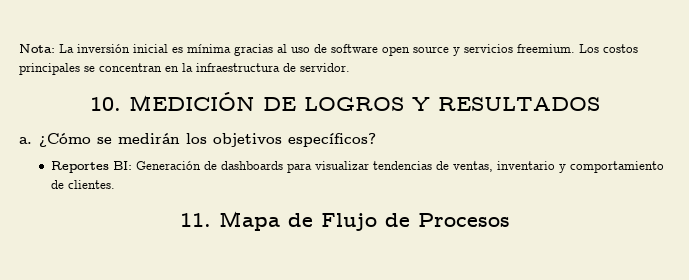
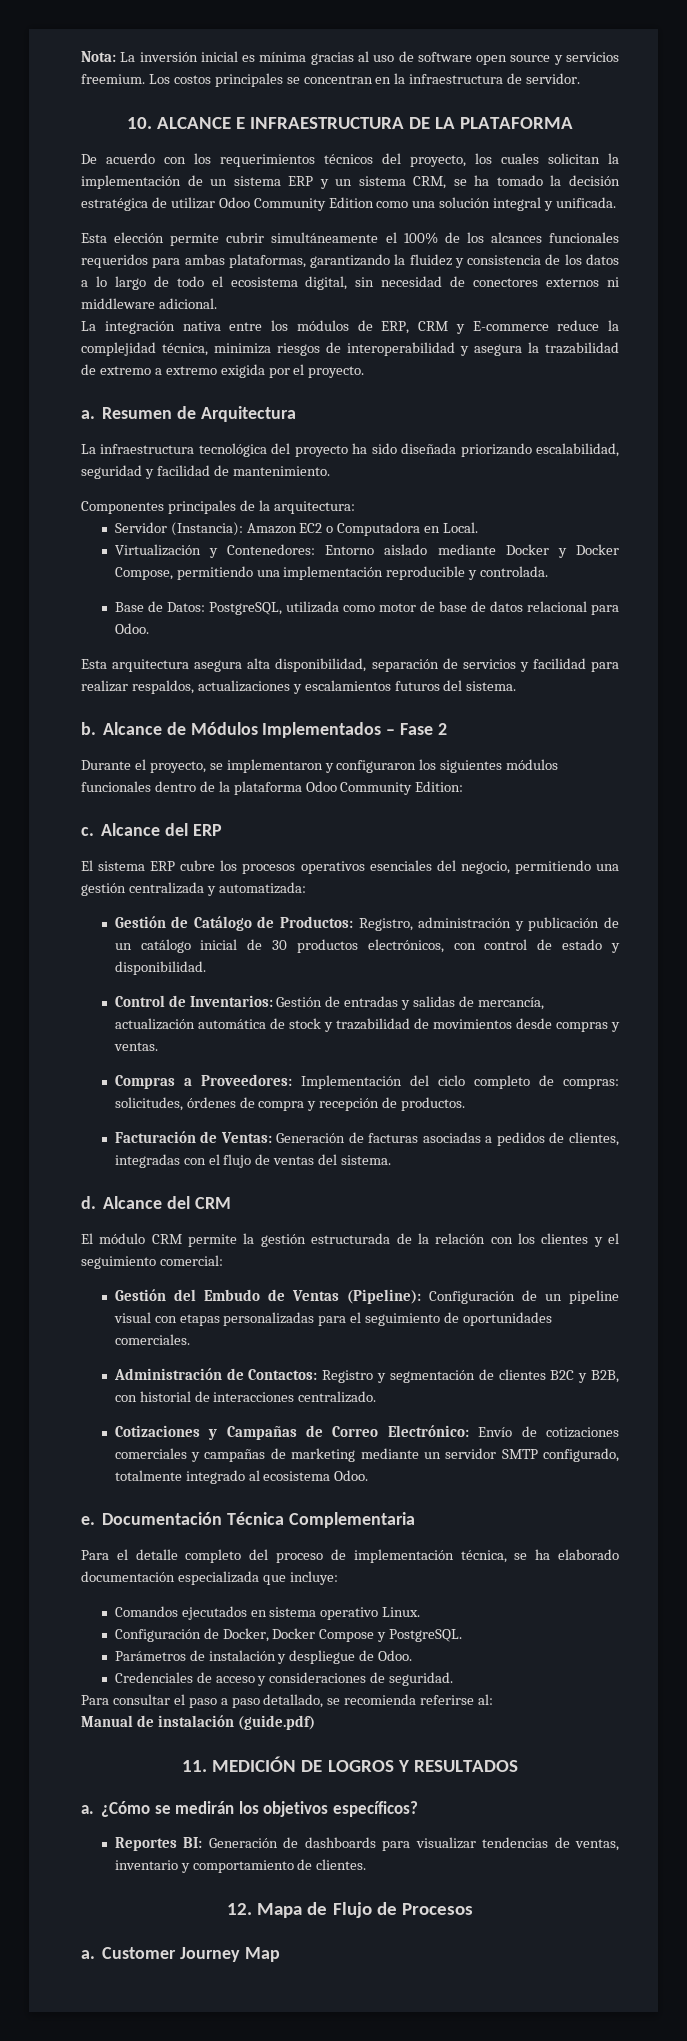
(121, 104) none -> [156,117,574,129] [81,153,619,167] [81,175,621,189] [81,197,617,211] [81,232,620,246] [81,254,619,268] [81,276,619,290] [81,298,217,309] [81,320,619,334] [81,342,619,356] [81,364,365,378] [81,406,296,422] [81,443,619,457] [81,465,330,479] [81,500,355,514] [114,522,479,536] [114,544,619,558] [114,566,549,580] [114,601,620,615] [114,623,149,634] [81,658,620,672] [81,680,517,694] [81,722,447,738] [81,759,559,773] [81,781,464,795] [81,823,222,836] [81,860,619,874] [81,882,306,896] [114,916,620,931] [114,939,620,953] [114,961,206,975] [114,995,544,1010] [114,1018,620,1032] [113,1042,158,1051] [114,1074,619,1089] [114,1097,466,1111] [114,1131,619,1146] [114,1154,392,1168] [81,1196,231,1209] [81,1233,619,1247] [81,1255,223,1269] [114,1289,620,1304] [113,1312,553,1326] [114,1334,190,1345] [113,1368,620,1383] [114,1391,377,1403] [114,1425,619,1440] [114,1448,619,1462] [114,1470,369,1484] [81,1512,415,1528] [81,1549,619,1563] [81,1571,338,1585] [114,1606,421,1620] [114,1628,463,1642] [114,1650,413,1664] [114,1672,454,1686] [81,1694,494,1708] [81,1715,315,1730] [182,1760,208,1772] ALCANCE E INFRAESTRUCTURA DE LA PLATAFORMA // De acuerdo con los requerimientos técnicos del proyecto, los cuales solicitan la implementación de un sistema ERP y un sistema CRM, se ha tomado la decisión estratégica de utilizar Odoo Community Edition como una solución integral y unificada. // Esta elección permite cubrir simultáneamente el 100% de los alcances funcionales requeridos para ambas plataformas, garantizando la fluidez y consistencia de los datos a lo largo de todo el ecosistema digital, sin necesidad de conectores externos ni middleware adicional. // La integración nativa entre los módulos de ERP, CRM y E-commerce reduce la complejidad técnica, minimiza riesgos de interoperabilidad y asegura la trazabilidad de extremo a extremo exigida por el proyecto. // a. Resumen de Arquitectura // La infraestructura tecnológica del proyecto ha sido diseñada priorizando escalabilidad, seguridad y facilidad de mantenimiento. // Componentes principales de la arquitectura: // Servidor (Instancia): Amazon EC2 o Computadora en Local. // Virtualización y Contenedores: Entorno aislado mediante Docker y Docker Compose, permitiendo una implementación reproducible y controlada. // Base de Datos: PostgreSQL, utilizada como motor de base de datos relacional para Odoo. // Esta arquitectura asegura alta disponibilidad, separación de servicios y facilidad para realizar respaldos, actualizaciones y escalamientos futuros del sistema. // b. Alcance de Módulos Implementados – Fase 2 // Durante el proyecto, se implementaron y configuraron los siguientes módulos funcionales dentro de la plataforma Odoo Community Edition: // c. Alcance del ERP // El sistema ERP cubre los procesos operativos esenciales del negocio, permitiendo una gestión centralizada y automatizada: // Gestión de Catálogo de Productos: Registro, administración y publicación de un catálogo inicial de 30 productos electrónicos, con control de estado y disponibilidad. // Control de Inventarios: Gestión de entradas y salidas de mercancía, actualización automática de stock y trazabilidad de movimientos desde compras y ventas. // Compras a Proveedores: Implementación del ciclo completo de compras: solicitudes, órdenes de compra y recepción de productos. // Facturación de Ventas: Generación de facturas asociadas a pedidos de clientes, integradas con el flujo de ventas del sistema. // d. Alcance del CRM // El módulo CRM permite la gestión estructurada de la relación con los clientes y el seguimiento comercial: // Gestión del Embudo de Ventas (Pipeline): Configuración de un pipeline visual con etapas personalizadas para el seguimiento de oportunidades comerciales. // Administración de Contactos: Registro y segmentación de clientes B2C y B2B, con historial de interacciones centralizado. // Cotizaciones y Campañas de Correo Electrónico: Envío de cotizaciones comerciales y campañas de marketing mediante un servidor SMTP configurado, totalmente integrado al ecosistema Odoo. // e. Documentación Técnica Complementaria // Para el detalle completo del proceso de implementación técnica, se ha elaborado documentación especializada que incluye: // Comandos ejecutados en sistema operativo Linux. // Configuración de Docker, Docker Compose y PostgreSQL. // Parámetros de instalación y despliegue de Odoo. // Credenciales de acceso y consideraciones de seguridad. // Para consultar el paso a paso detallado, se recomienda referirse al: // Manual de instalación (guide.pdf) // 11.
[179,213,211,227] 11. -> [227,1903,253,1915] 12.
(510, 220) none -> [81,1947,280,1962] // a. Customer Journey Map

